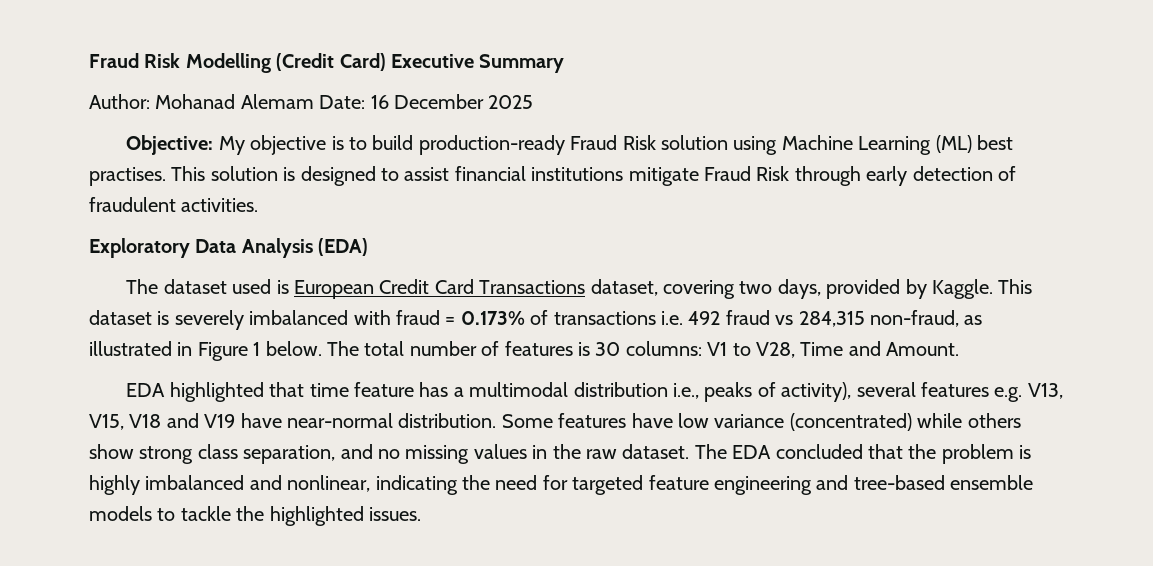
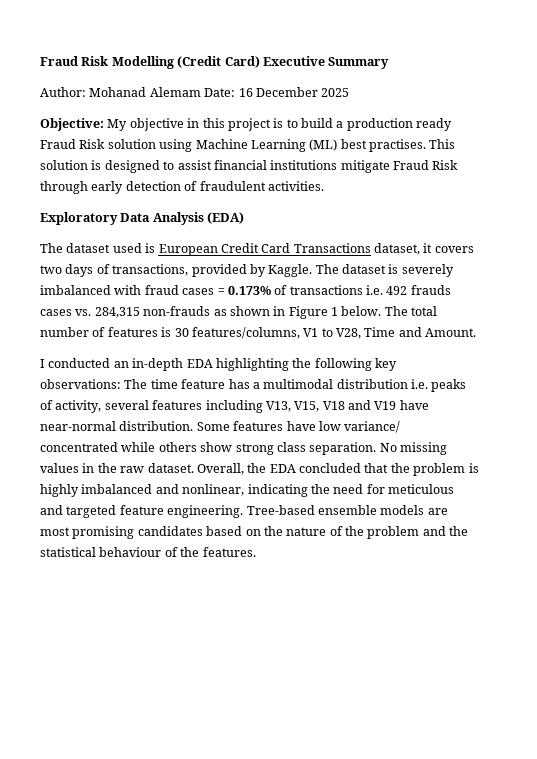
[331,135,565,155] is to build production-ready -> [187,118,453,131] in this project is to build a production ready
[663,279,821,299] covering two days, -> [423,243,474,253] [40,264,189,277] it covers two days of transactions,
[998,279,1033,294] This -> [315,264,339,274] The
(440, 317) none -> [182,288,215,295] cases
[725,310,983,327] [89,341,172,356] fraud vs 284,315 non-fraud, as illustrated -> [410,285,451,295] [40,306,270,318] frauds cases vs. 284,315 non-frauds as shown
[625,341,702,356] columns: -> [191,327,300,339] features/columns,
[126,382,305,402] EDA highlighted that -> [40,358,397,371] [40,379,148,389] I conducted an in-depth EDA highlighting the following key observations: The
[673,383,700,399] i.e., -> [411,379,428,389] i.e.
[781,382,852,402] activity), -> [55,400,102,413] activity,
[994,387,1023,402] e.g. -> [205,400,263,413] including
[714,413,912,431] variance (concentrated) -> [344,421,401,433] [40,442,118,452] variance/ concentrated
[243,444,400,464] separation, and no -> [309,442,397,455] separation. No
[694,444,727,459] The -> [196,463,267,475] Overall, the
[572,475,1034,495] [89,506,421,526] targeted feature engineering and tree-based ensemble models to tackle the highlighted issues. -> [388,484,454,494] [40,505,448,518] [40,526,469,539] [40,547,256,557] meticulous and targeted feature engineering. Tree-based ensemble models are most promising candidates based on the nature of the problem and the statistical behaviour of the features.

